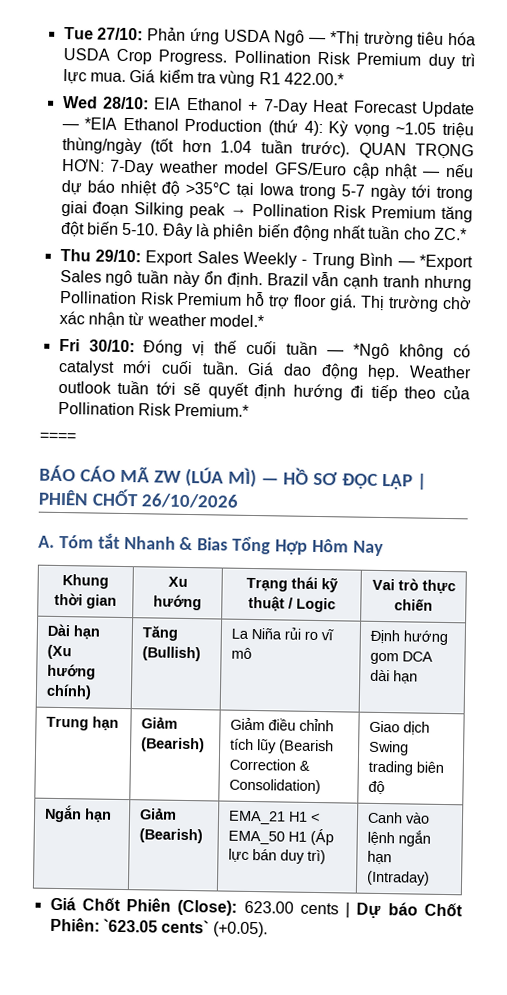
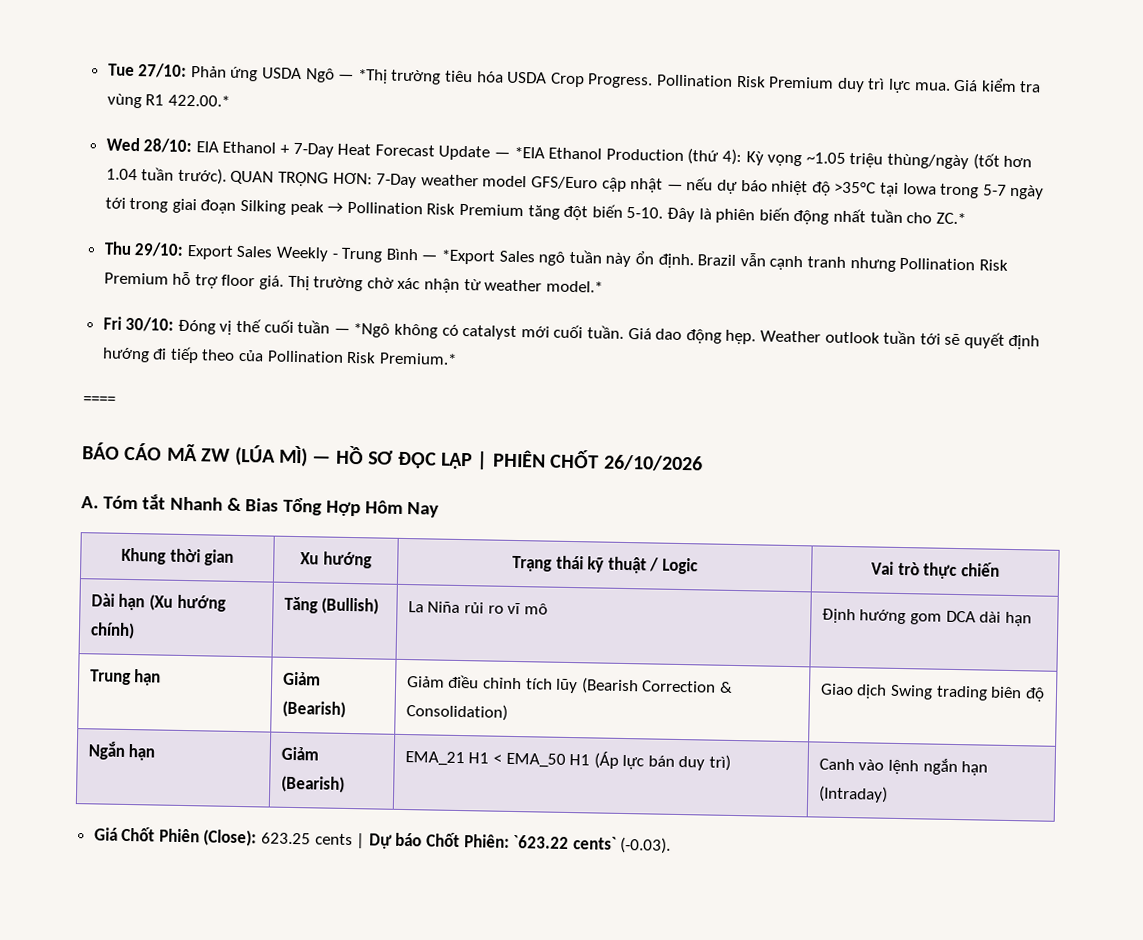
[243,900,294,914] 623.00 -> [261,832,312,845] 623.25
[102,918,268,938] `623.05 cents` (+0.05). -> [513,835,672,854] `623.22 cents` (-0.03).

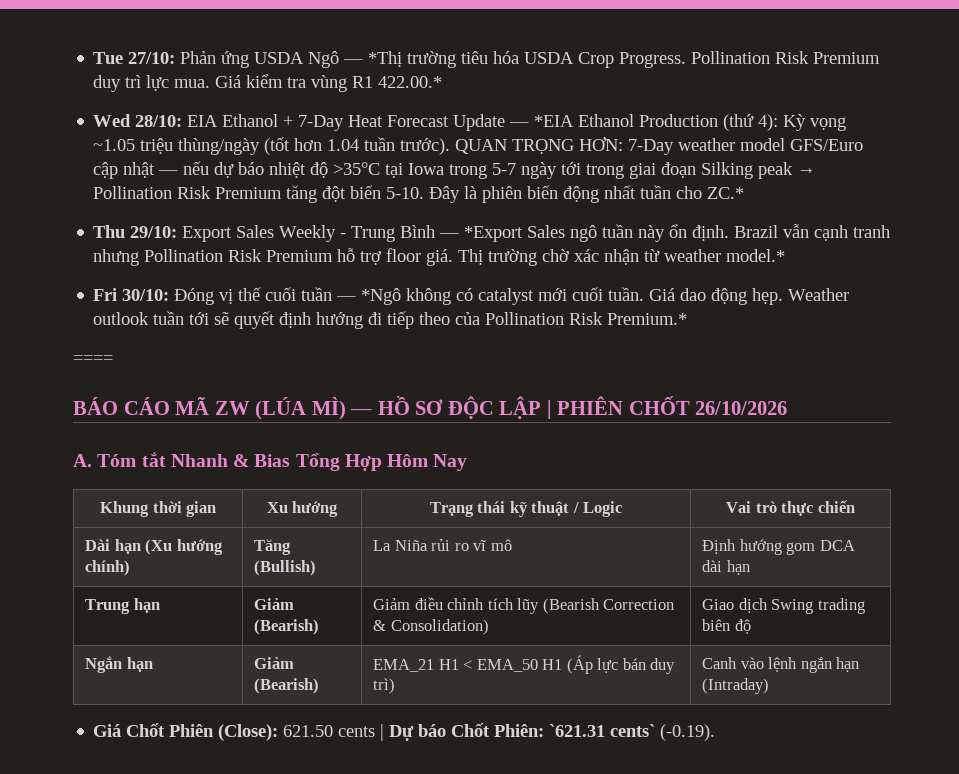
[261,832,312,845] 623.25 -> [283,725,334,737] 621.50
[513,835,672,854] `623.22 cents` (-0.03). -> [549,724,716,741] `621.31 cents` (-0.19).

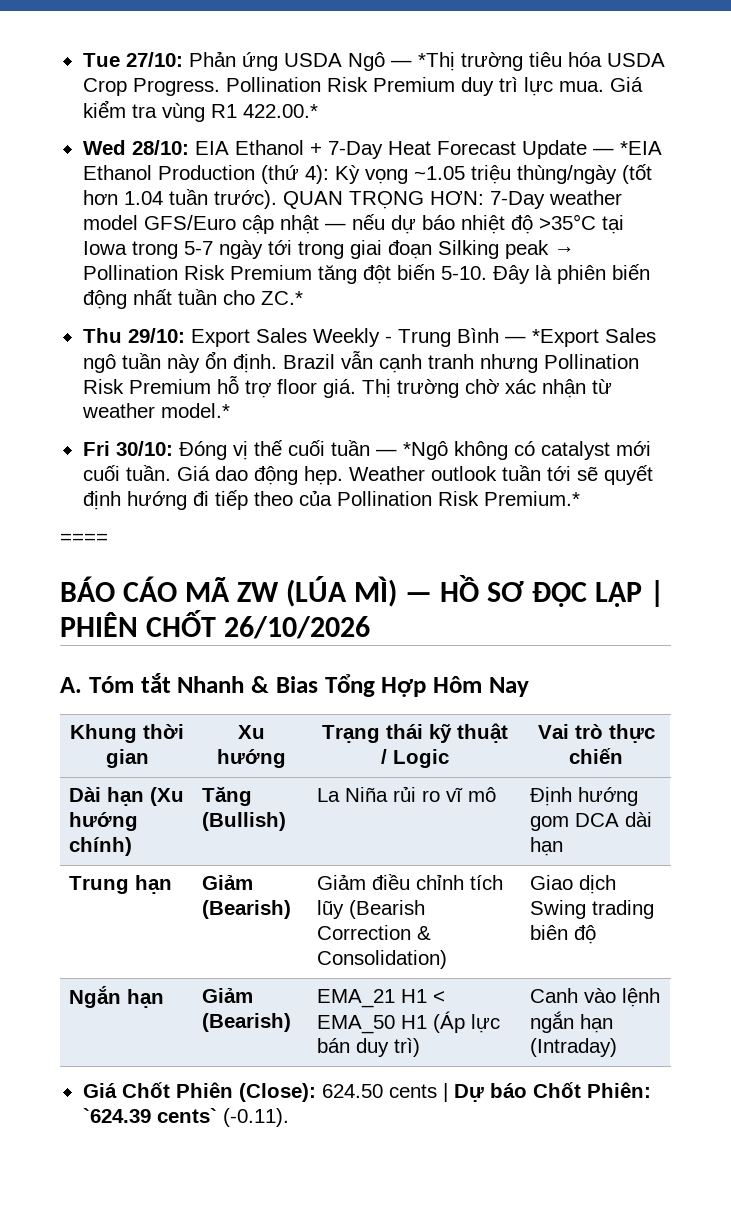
[283,725,334,737] 621.50 -> [321,1084,383,1098] 624.50
[549,724,716,741] `621.31 cents` (-0.19). -> [82,1108,289,1127] `624.39 cents` (-0.11).

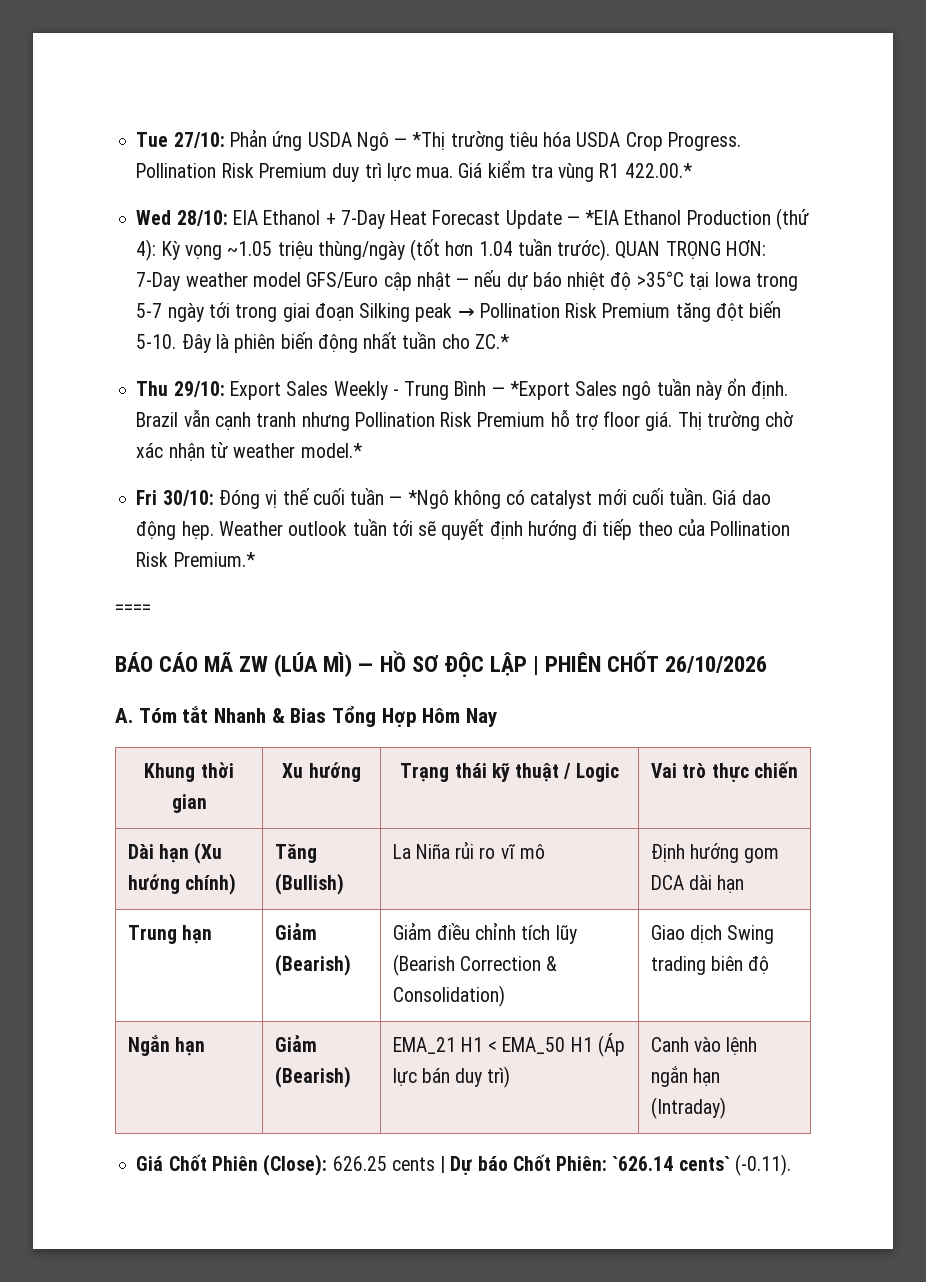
[321,1084,383,1098] 624.50 -> [332,1156,387,1171] 626.25
[82,1108,151,1123] `624.39 -> [612,1156,674,1171] `626.14

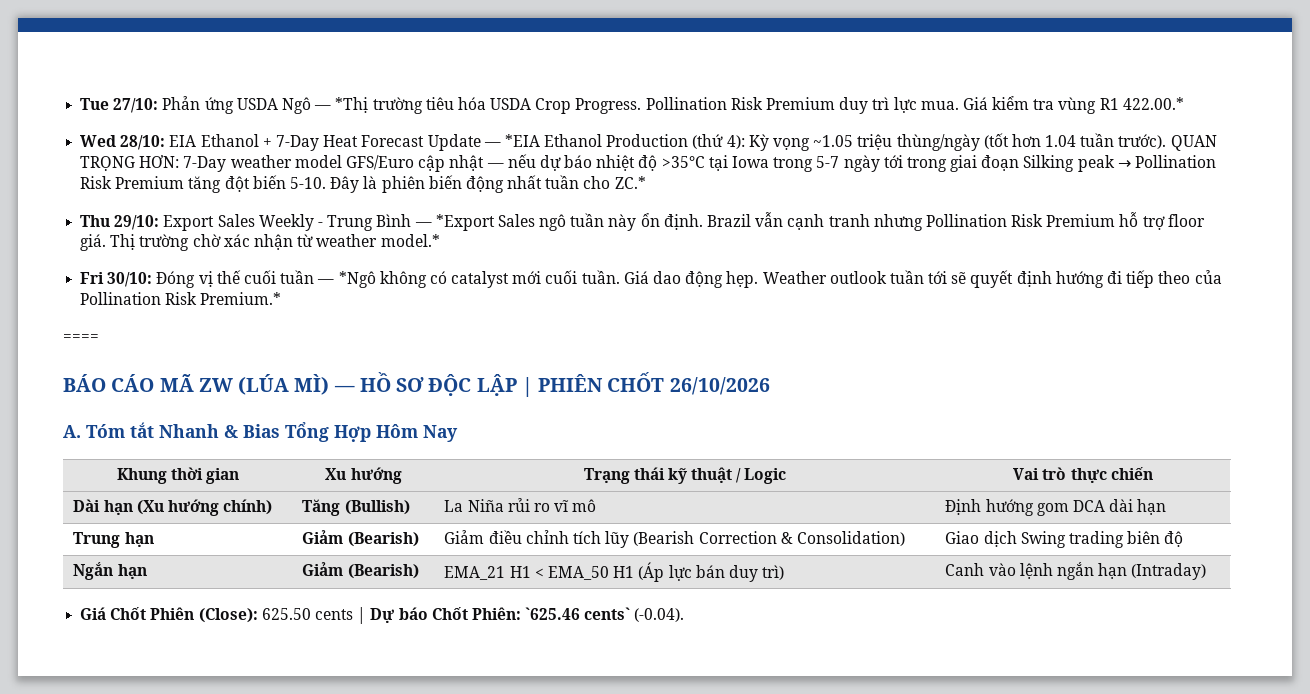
[332,1156,387,1171] 626.25 -> [261,608,311,620] 625.50
[612,1154,791,1176] `626.14 cents` (-0.11). -> [525,607,685,622] `625.46 cents` (-0.04).

